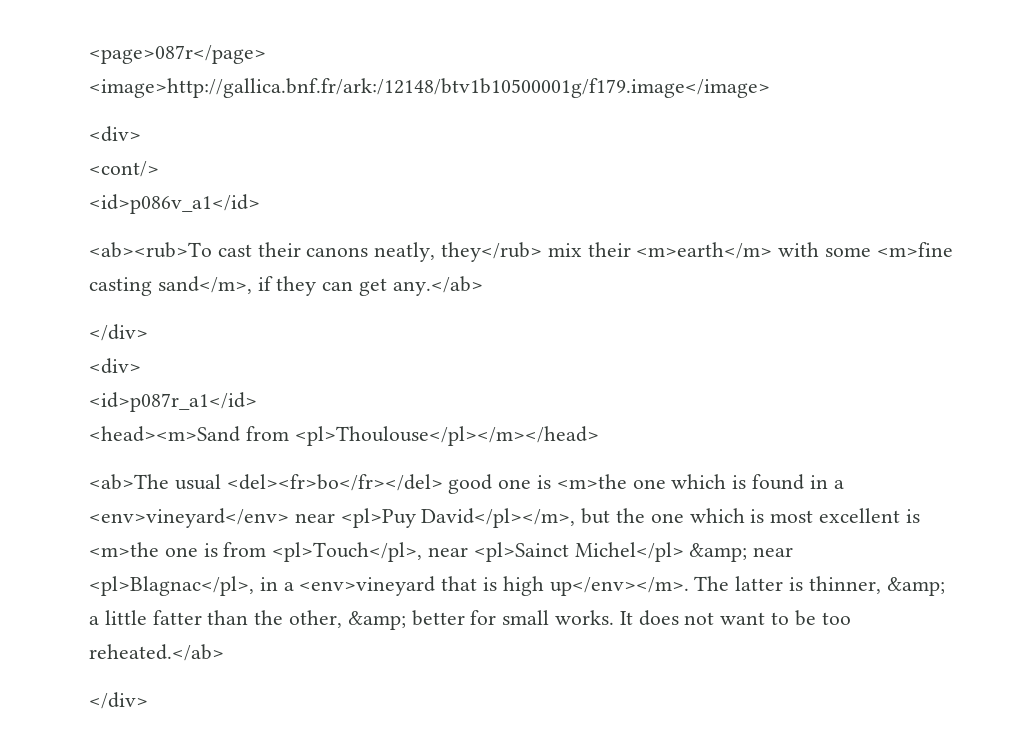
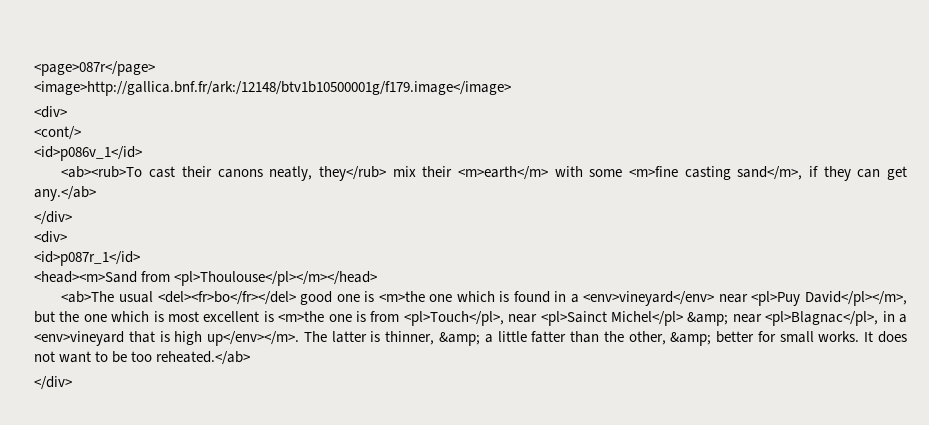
[89,194,260,214] <id>p086v_a1</id> -> [34,146,142,161] <id>p086v_1</id>
[89,392,257,412] <id>p087r_a1</id> -> [34,251,140,266] <id>p087r_1</id>

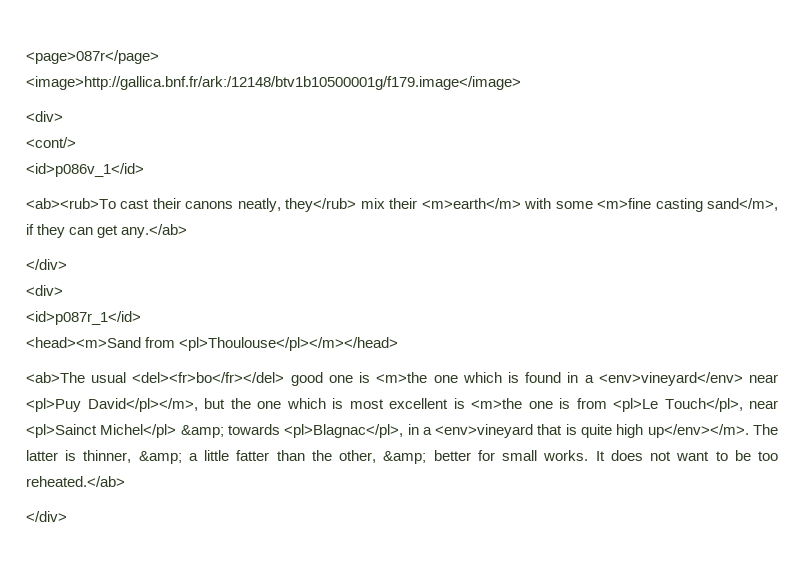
[403,311,504,326] <pl>Touch</pl>, -> [613,398,743,412] <pl>Le Touch</pl>,
[732,314,762,323] near -> [227,424,280,435] towards
(170, 336) none -> [581,424,613,438] quite

